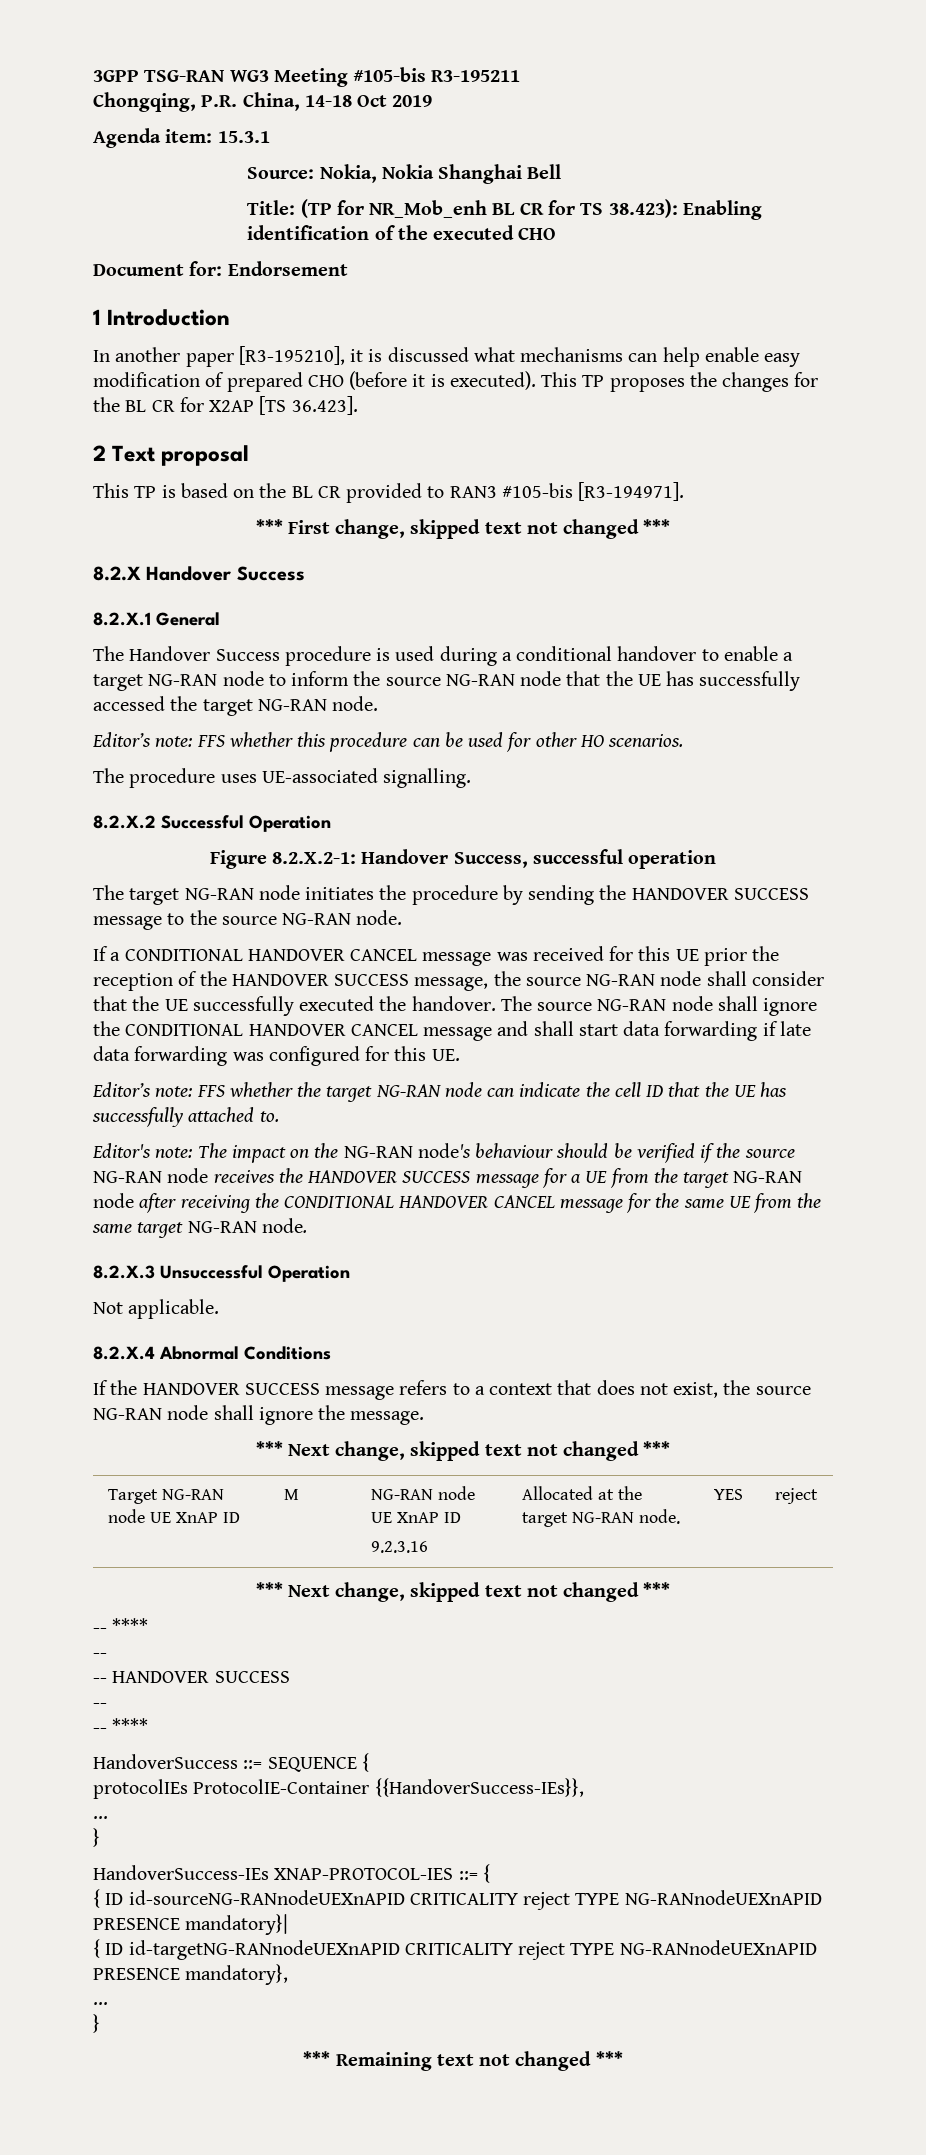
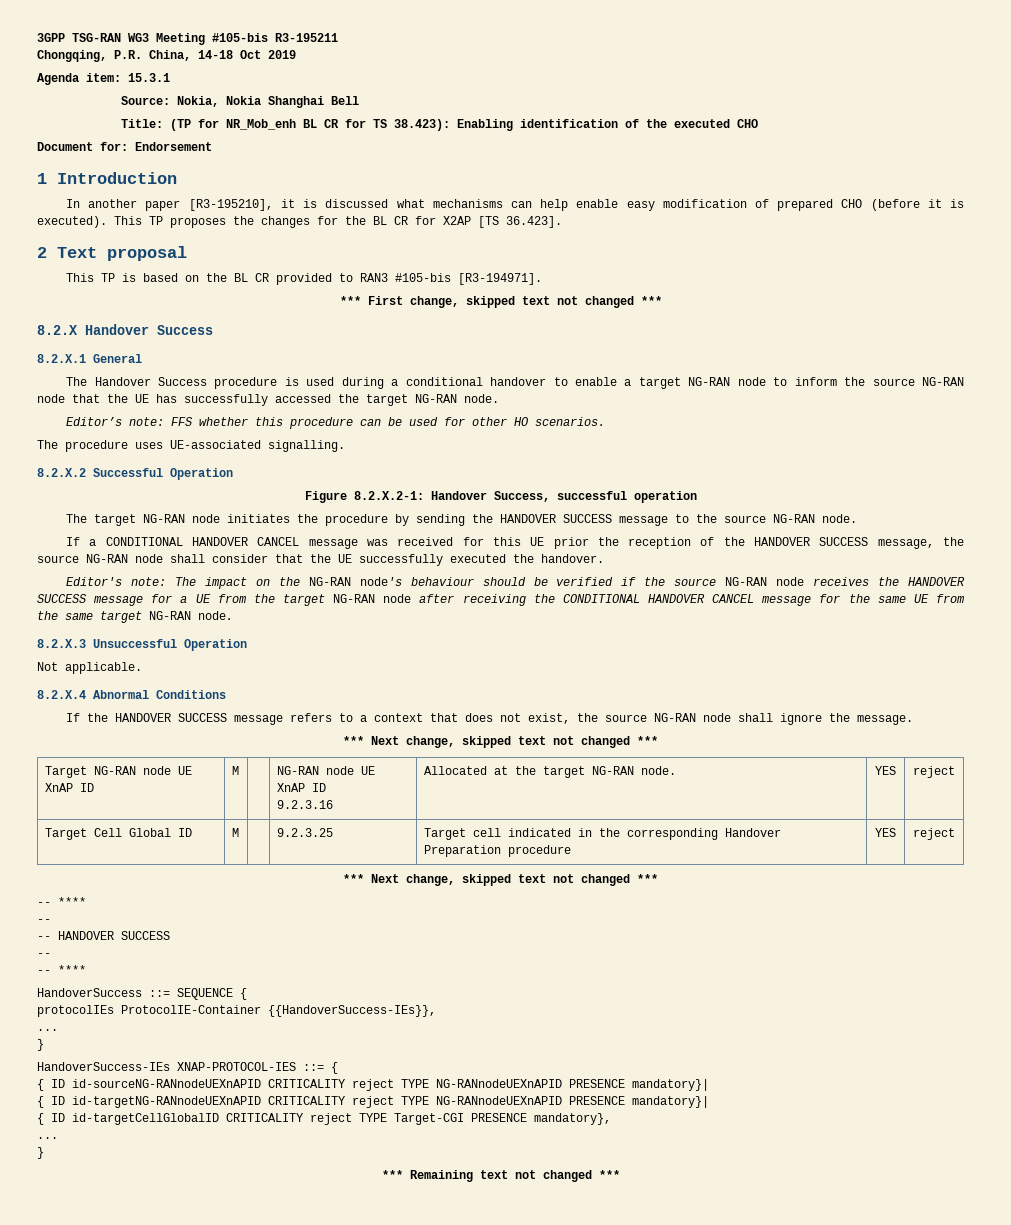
[500,996,818,1016] [93,1021,811,1041] [93,1046,460,1066] [92,1082,788,1102] [92,1107,279,1127] The source NG-RAN node shall ignore the CONDITIONAL HANDOVER CANCEL message and shall start data forwarding if late data forwarding was configured for this UE. // Editor’s note: FFS whether the target NG-RAN node can indicate the cell ID that the UE has successfully attached to. -> (604, 558) none
(818, 1496) none -> [44,828,192,840] [231,828,239,837] [276,828,333,837] [423,828,781,840] [423,845,571,857] [875,828,896,837] [913,828,955,840] // Target Cell Global ID | M | | 9.2.3.25 | Target cell indicated in the corresponding Handover Preparation procedure | YES | reject
(180, 1974) none -> [632,1096,709,1108] [37,1113,527,1125] mandatory}| // { ID id-targetCellGlobalID CRITICALITY reject TYPE Target-CGI PRESENCE

